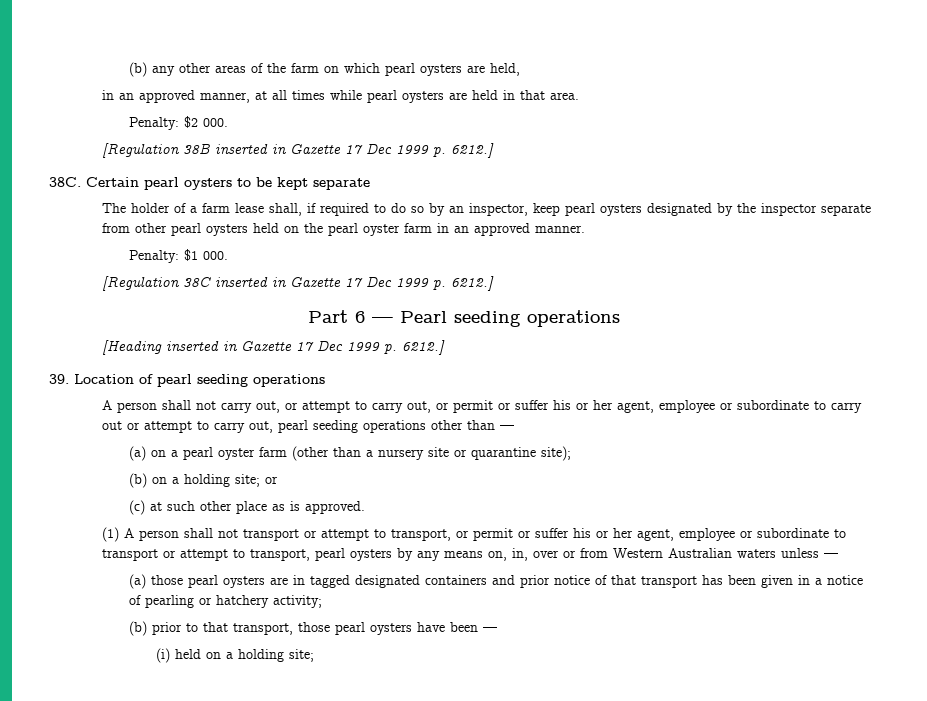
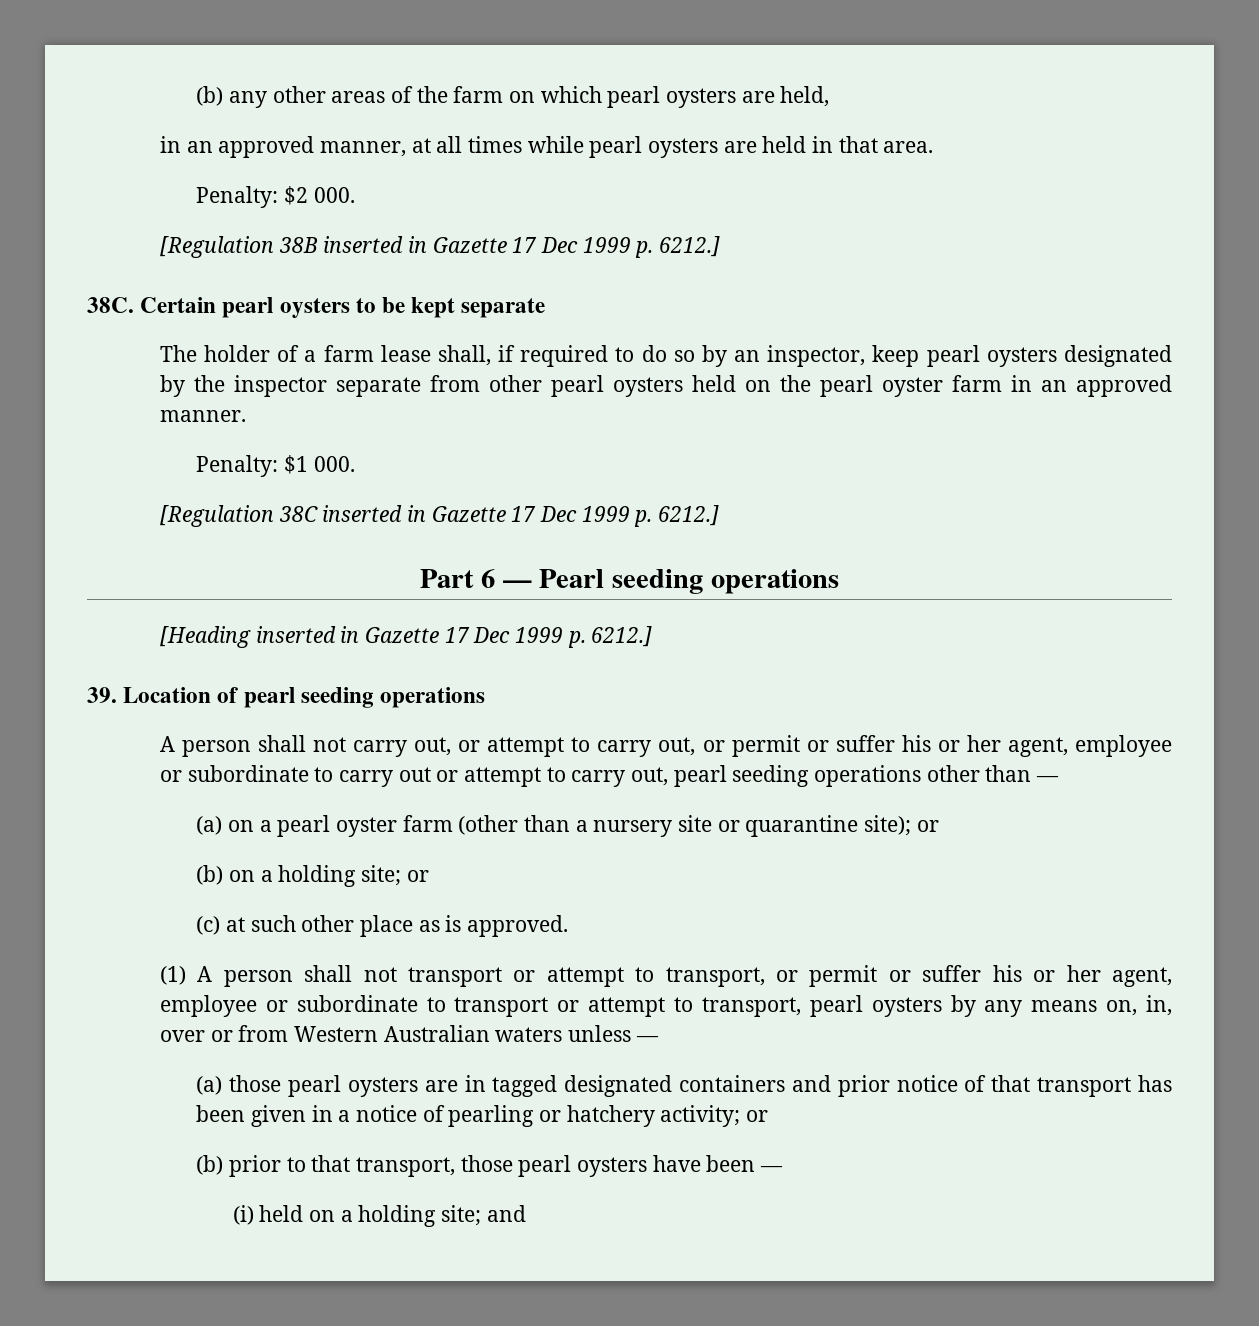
(572, 453) none -> [916,820,939,832] or
(323, 601) none -> [746,1110,769,1122] or
(314, 655) none -> [486,1205,526,1222] and

